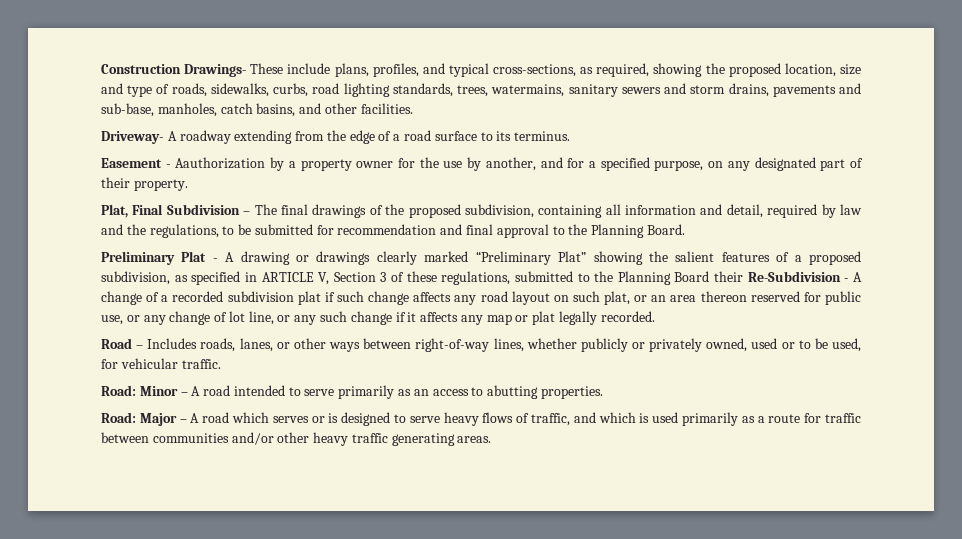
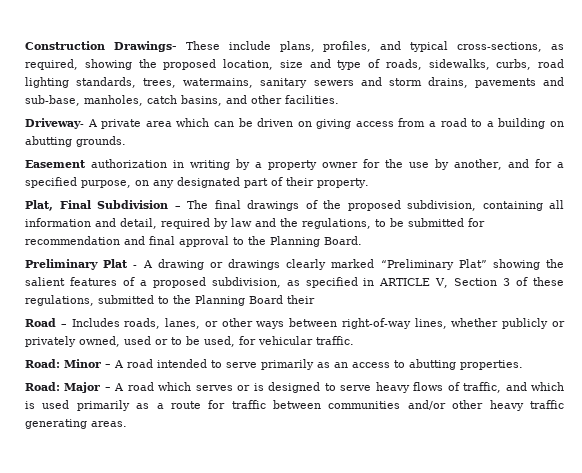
[179,130,571,144] [101,157,266,169] roadway extending from the edge of a road surface to its terminus. // Easement - Aauthorization -> [101,118,564,129] [25,136,126,147] [25,159,231,170] private area which can be driven on giving access from a road to a building on abutting grounds. // Easement authorization in writing
[747,271,863,282] [101,291,861,305] [101,311,655,325] Re-Subdivision - A change of a recorded subdivision plat if such change affects any road layout on such plat, or an area thereon reserved for public use, or any change of lot line, or any such change if it affects any map or plat legally recorded. -> (315, 299) none

